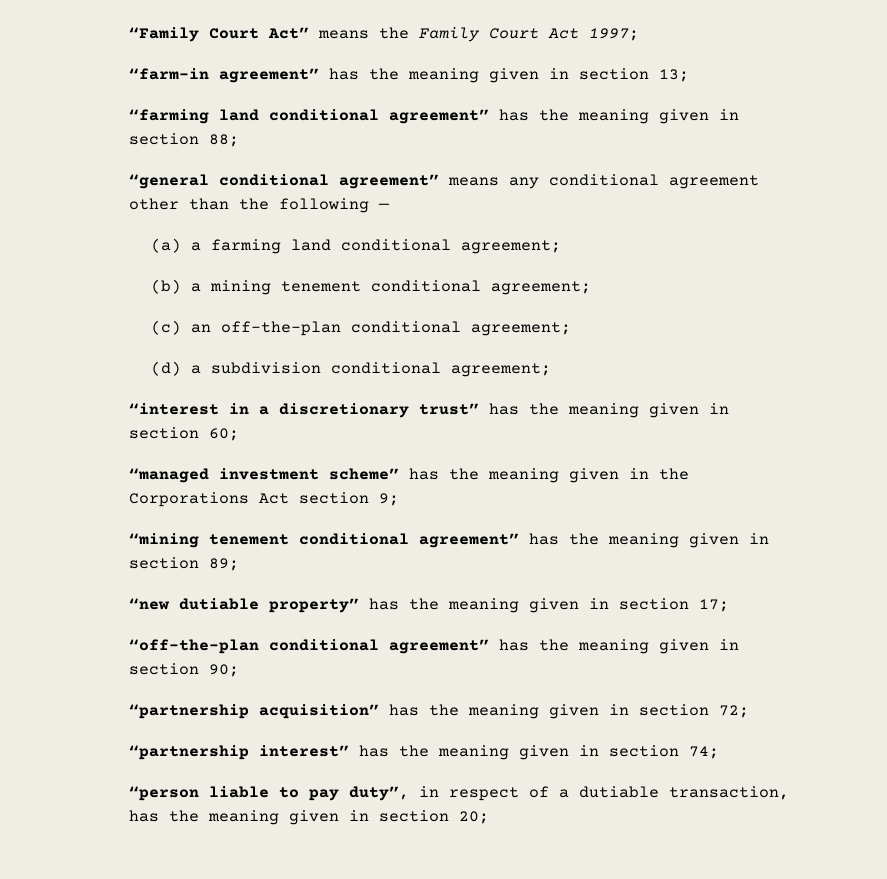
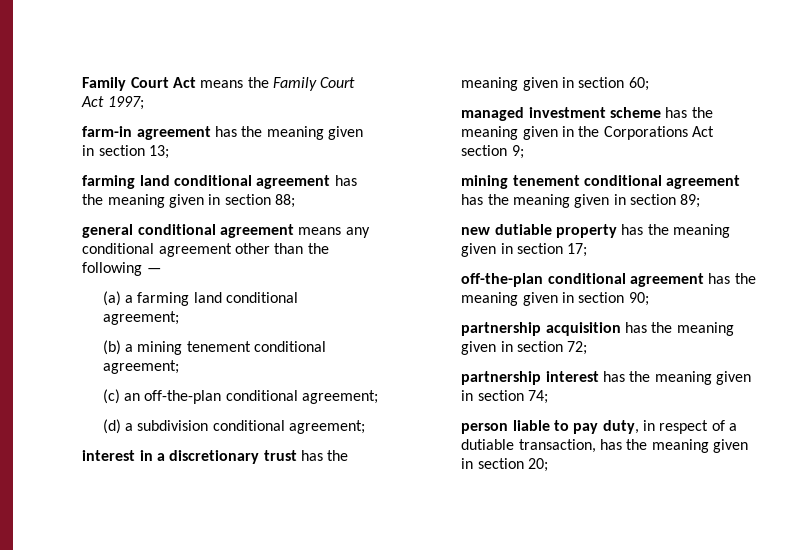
[129,27,310,42] “Family Court Act” -> [82,77,197,91] Family Court Act
[129,68,320,83] “farm-in agreement” -> [82,126,211,140] farm-in agreement
[129,109,490,124] “farming land conditional agreement” -> [82,175,331,189] farming land conditional agreement
[129,174,440,189] “general conditional agreement” -> [82,224,295,238] general conditional agreement
[129,403,220,415] “interest -> [82,450,136,461] interest
[419,403,480,415] trust” -> [263,450,297,461] trust
[129,468,400,483] “managed investment scheme” -> [461,107,662,121] managed investment scheme
[129,533,520,548] “mining tenement conditional agreement” -> [461,175,741,189] mining tenement conditional agreement
[129,598,360,613] “new dutiable property” -> [461,224,618,238] new dutiable property
[129,639,490,654] “off-the-plan conditional agreement” -> [461,273,705,287] off-the-plan conditional agreement
[129,704,380,719] “partnership acquisition” -> [461,322,621,336] partnership acquisition
[129,745,350,760] “partnership interest” -> [461,371,599,385] partnership interest
[129,786,200,801] “person -> [461,423,509,434] person
[349,786,410,801] duty”, -> [602,420,639,434] duty,

